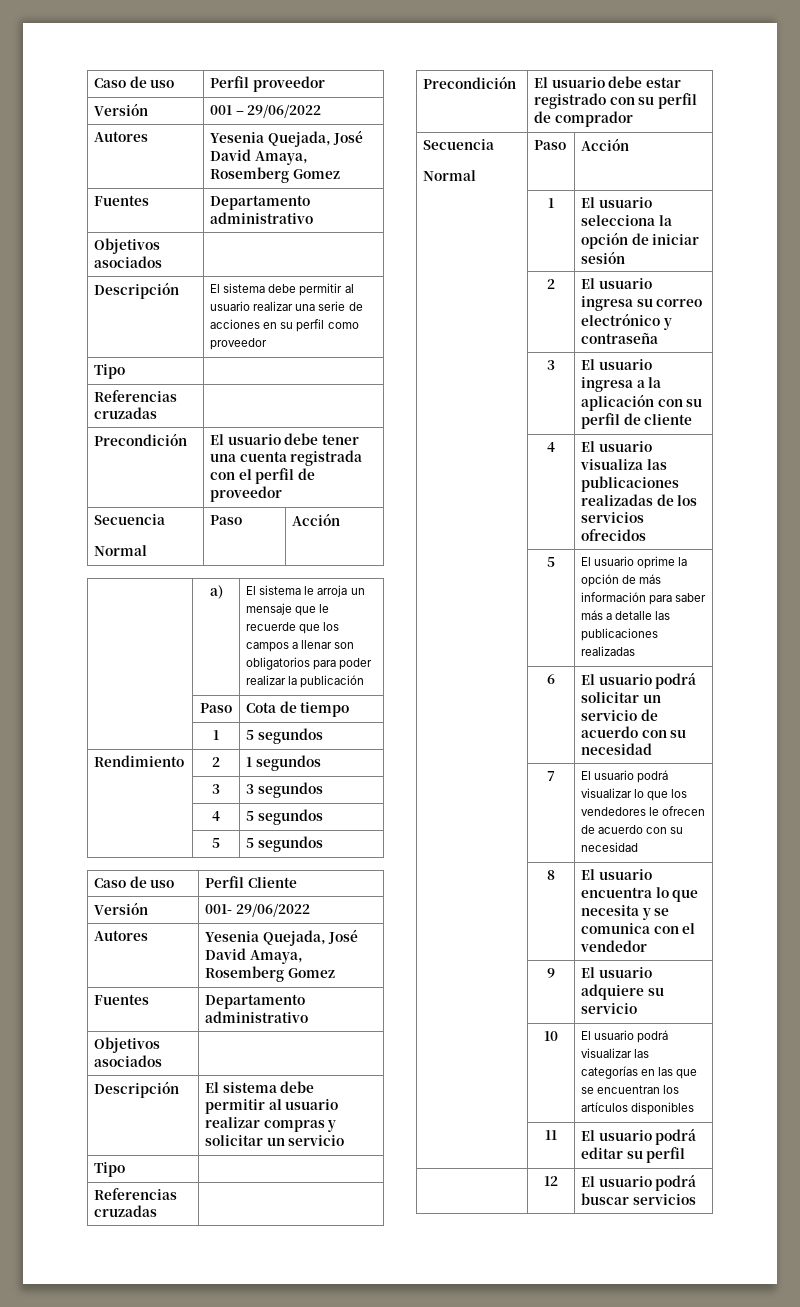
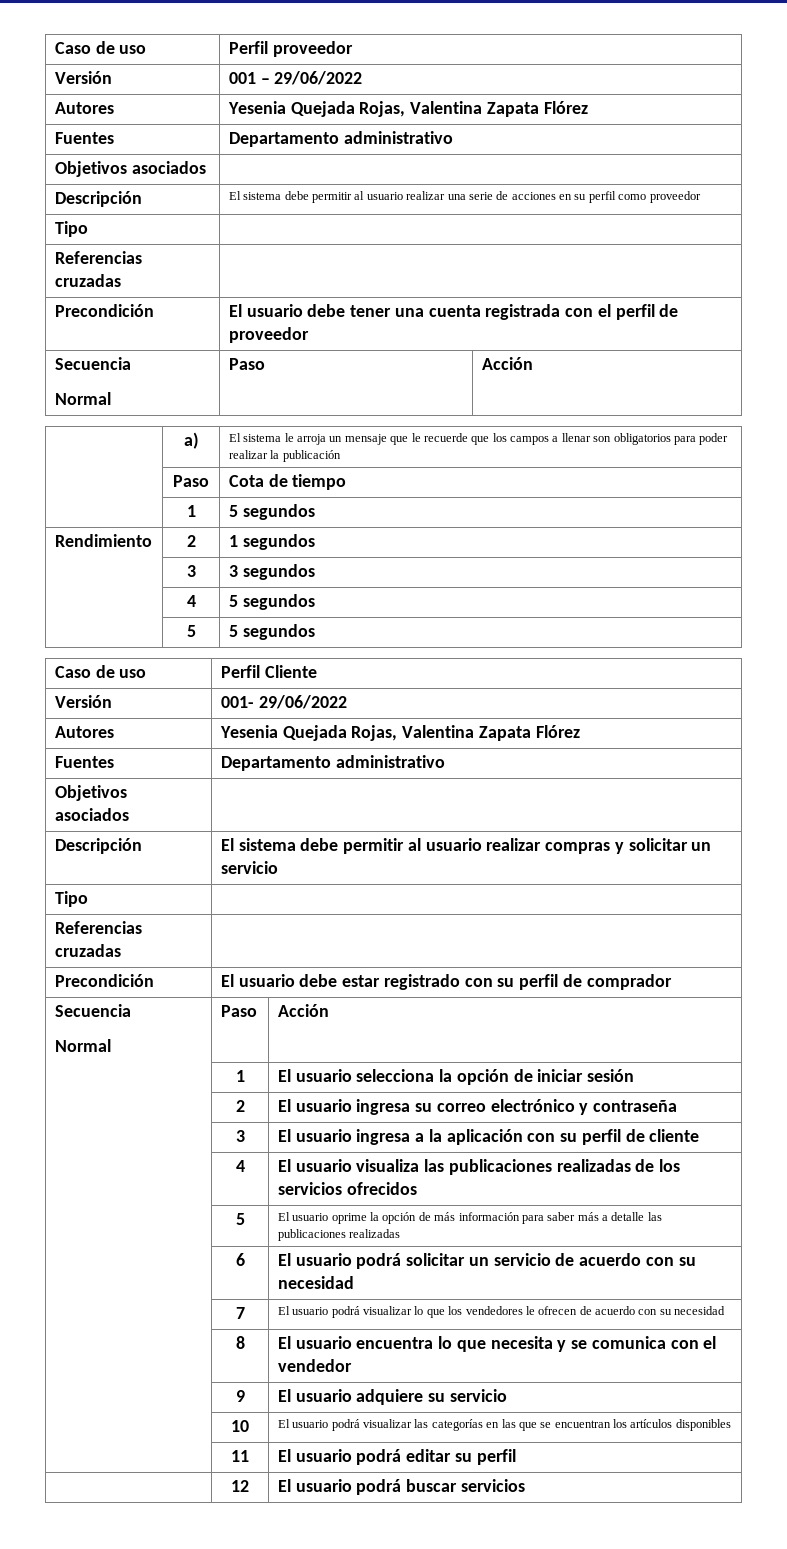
[267,130,364,147] [210,149,308,165] [210,167,340,183] Quejada, José David Amaya, Rosemberg Gomez -> [290,101,588,117] Quejada Rojas, Valentina Zapata Flórez
[262,929,359,946] [205,948,303,964] [205,966,335,982] Quejada, José David Amaya, Rosemberg Gomez -> [282,725,580,741] Quejada Rojas, Valentina Zapata Flórez

